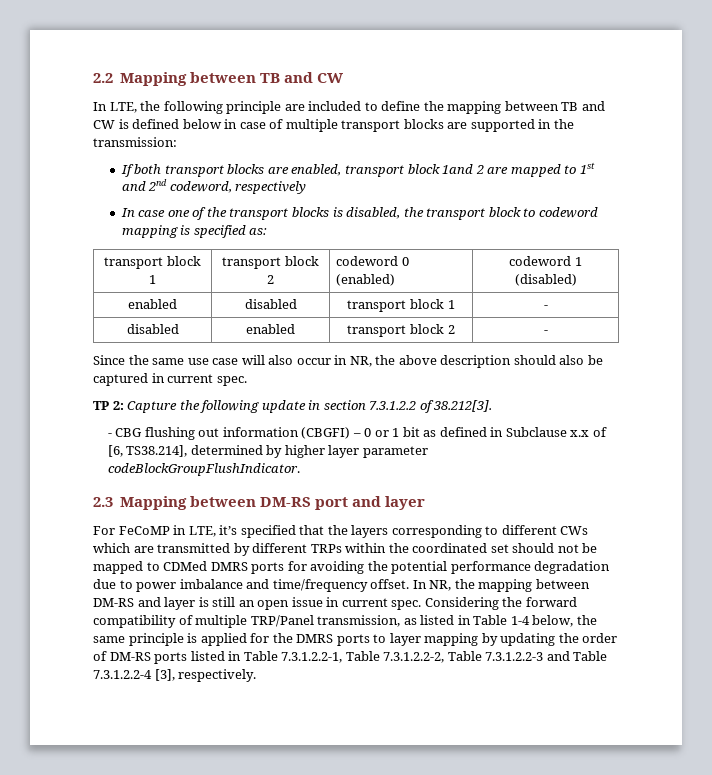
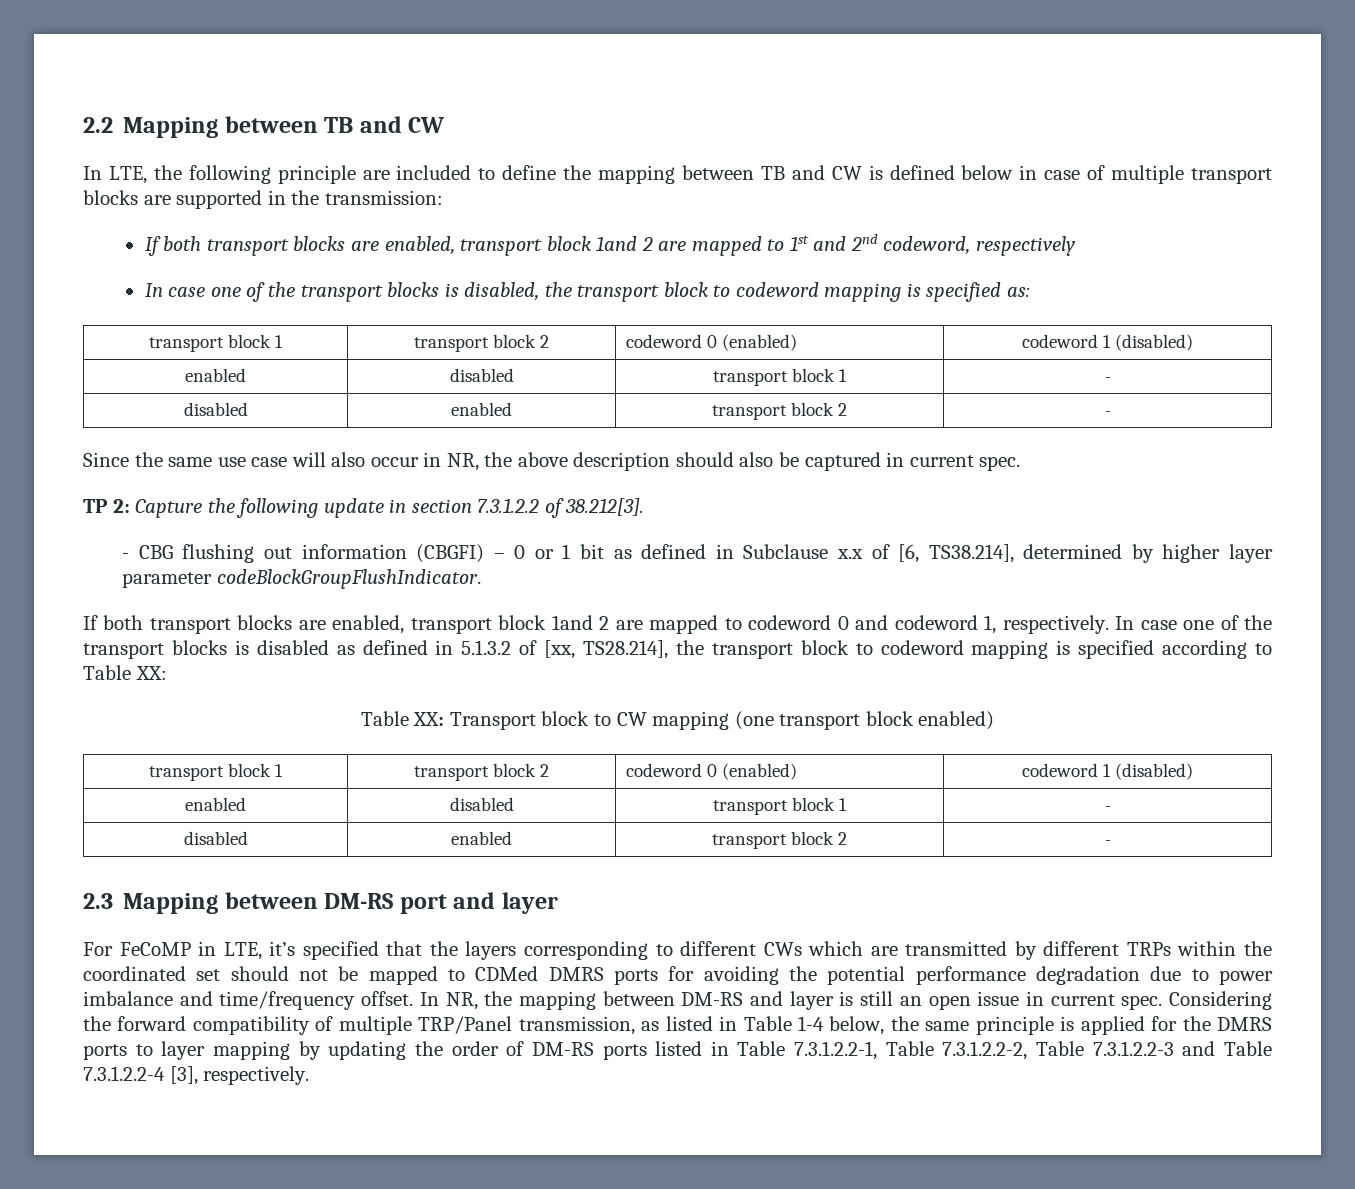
(300, 469) none -> [83,615,1273,634] [83,640,1272,659] [83,665,167,680] [360,711,995,730] [149,763,283,781] [414,763,549,781] [625,763,797,780] [1022,763,1193,780] [185,797,246,811] [449,797,514,811] [713,797,847,815] [1104,806,1111,811] [183,831,248,845] [451,831,512,845] [712,831,847,849] [1104,840,1111,845] // If both transport blocks are enabled, transport block 1and 2 are mapped to codeword 0 and codeword 1, respectively. In case one of the transport blocks is disabled as defined in 5.1.3.2 of [xx, TS28.214], the transport block to codeword mapping is specified according to Table XX: // Table XX: Transport block to CW mapping (one transport block enabled) // transport block 1 | transport block 2 | codeword 0 (enabled) | codeword 1 (disabled) // enabled | disabled | transport block 1 | - // disabled | enabled | transport block 2 | -

